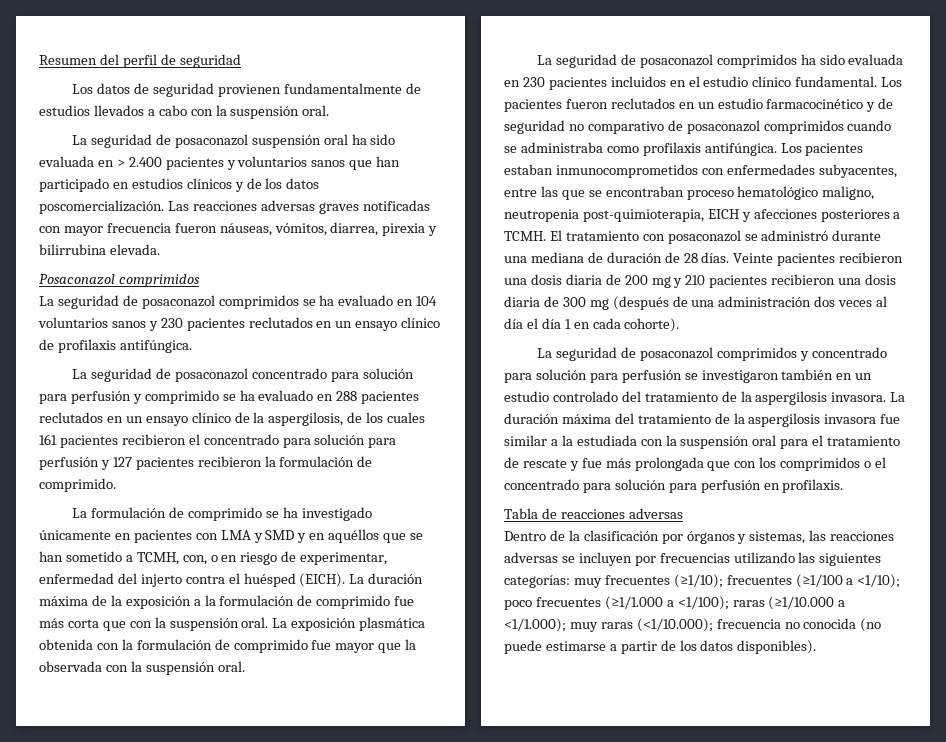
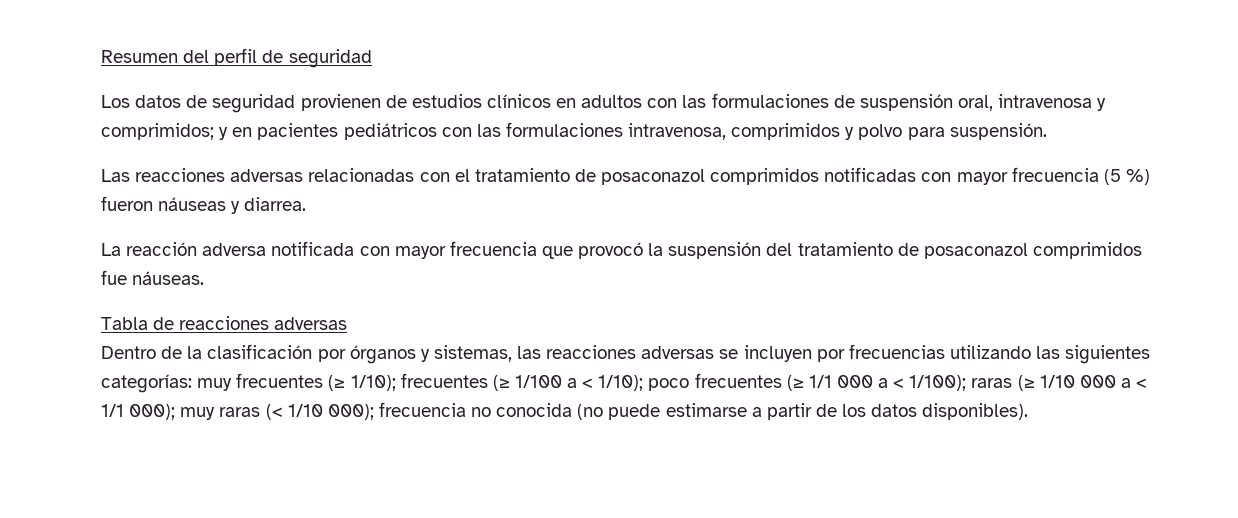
[283,83,402,94] fundamentalmente -> (381, 102) none
[93,105,330,119] [72,134,396,148] [39,156,401,170] [39,178,320,192] [39,200,430,214] [39,222,438,236] [39,244,160,255] [39,274,200,287] [39,295,438,309] [38,317,441,331] [39,339,192,353] [72,368,414,382] [39,390,420,404] [39,412,426,426] [39,434,397,448] [39,456,373,470] [39,478,116,492] [72,507,372,521] [39,529,424,543] [39,551,388,565] [39,573,424,587] [39,595,415,609] [39,617,426,631] [39,639,417,653] [39,661,245,675] [537,54,904,68] [504,76,903,90] [504,98,894,112] [504,120,892,134] [504,142,864,156] [504,164,897,178] [504,186,875,200] [504,209,901,222] [504,230,882,244] [504,252,904,266] [504,274,897,288] [504,296,888,310] [504,318,680,332] [537,347,887,361] [504,369,873,383] [504,391,906,405] [504,413,901,427] [504,435,901,449] [504,457,887,471] [504,479,844,493] llevados a cabo con la suspensión oral. // La seguridad de posaconazol suspensión oral ha sido evaluada en > 2.400 pacientes y voluntarios sanos que han participado en estudios clínicos y de los datos poscomercialización. Las reacciones adversas graves notificadas con mayor frecuencia fueron náuseas, vómitos, diarrea, pirexia y bilirrubina elevada. // Posaconazol comprimidos // La seguridad de posaconazol comprimidos se ha evaluado en 104 voluntarios sanos y 230 pacientes reclutados en un ensayo clínico de profilaxis antifúngica. // La seguridad de posaconazol concentrado para solución para perfusión y comprimido se ha evaluado en 288 pacientes reclutados en un ensayo clínico de la aspergilosis, de los cuales 161 pacientes recibieron el concentrado para solución para perfusión y 127 pacientes recibieron la formulación de comprimido. // La formulación de comprimido se ha investigado únicamente en pacientes con LMA y SMD y en aquéllos que se han sometido a TCMH, con, o en riesgo de experimentar, enfermedad del injerto contra el huésped (EICH). La duración máxima de la exposición a la formulación de comprimido fue más corta que con la suspensión oral. La exposición plasmática obtenida con la formulación de comprimido fue mayor que la observada con la suspensión oral. // La seguridad de posaconazol comprimidos ha sido evaluada en 230 pacientes incluidos en el estudio clínico fundamental. Los pacientes fueron reclutados en un estudio farmacocinético y de seguridad no comparativo de posaconazol comprimidos cuando se administraba como profilaxis antifúngica. Los pacientes estaban inmunocomprometidos con enfermedades subyacentes, entre las que se encontraban proceso hematológico maligno, neutropenia post-quimioterapia, EICH y afecciones posteriores a TCMH. El tratamiento con posaconazol se administró durante una mediana de duración de 28 días. Veinte pacientes recibieron una dosis diaria de 200 mg y 210 pacientes recibieron una dosis diaria de 300 mg (después de una administración dos veces al día el día 1 en cada cohorte). // La seguridad de posaconazol comprimidos y concentrado para solución para perfusión se investigaron también en un estudio controlado del tratamiento de la aspergilosis invasora. La duración máxima del tratamiento de la aspergilosis invasora fue similar a la estudiada con la suspensión oral para el tratamiento de rescate y fue más prolongada que con los comprimidos o el concentrado para solución para perfusión en profilaxis. -> [486,93,1107,111] [101,122,1047,140] [101,167,1150,185] [101,196,307,214] [101,241,1142,259] [101,270,205,285] clínicos en adultos con las formulaciones de suspensión oral, intravenosa y comprimidos; y en pacientes pediátricos con las formulaciones intravenosa, comprimidos y polvo para suspensión. // Las reacciones adversas relacionadas con el tratamiento de posaconazol comprimidos notificadas con mayor frecuencia (5 %) fueron náuseas y diarrea. // La reacción adversa notificada con mayor frecuencia que provocó la suspensión del tratamiento de posaconazol comprimidos fue náuseas.
[673,574,901,588] [504,596,846,610] [504,618,713,632] (≥1/10); frecuentes (≥1/100 a <1/10); poco frecuentes (≥1/1.000 a <1/100); raras (≥1/10.000 a <1/1.000); muy raras (<1/10.000); -> [328,373,1148,391] [101,404,374,420] (≥ 1/10); frecuentes (≥ 1/100 a < 1/10); poco frecuentes (≥ 1/1 000 a < 1/100); raras (≥ 1/10 000 a < 1/1 000); muy raras (< 1/10 000);

